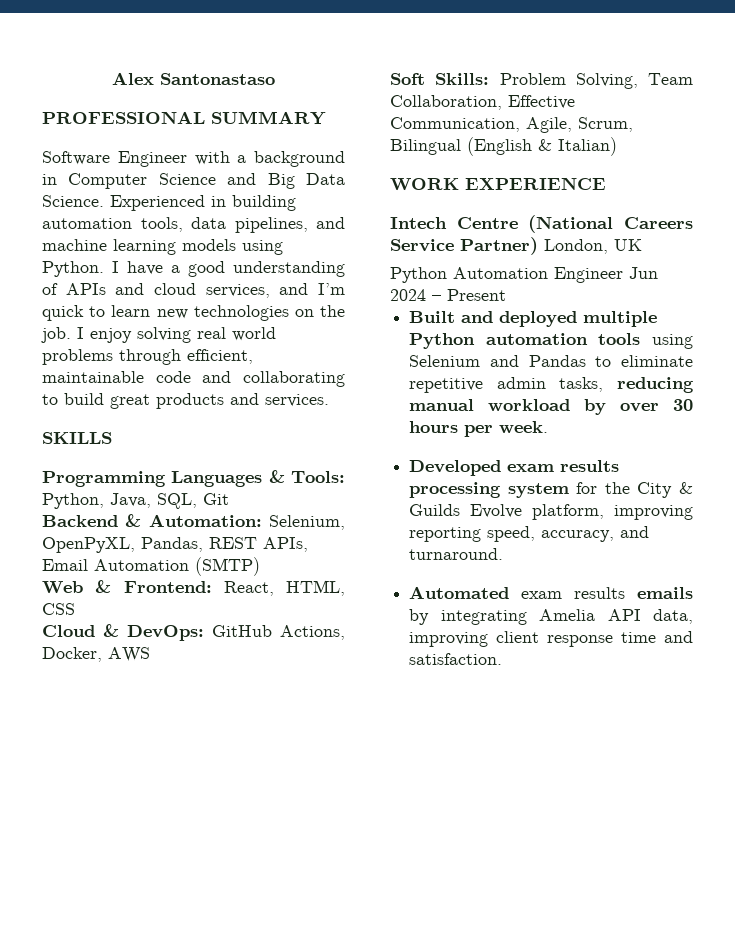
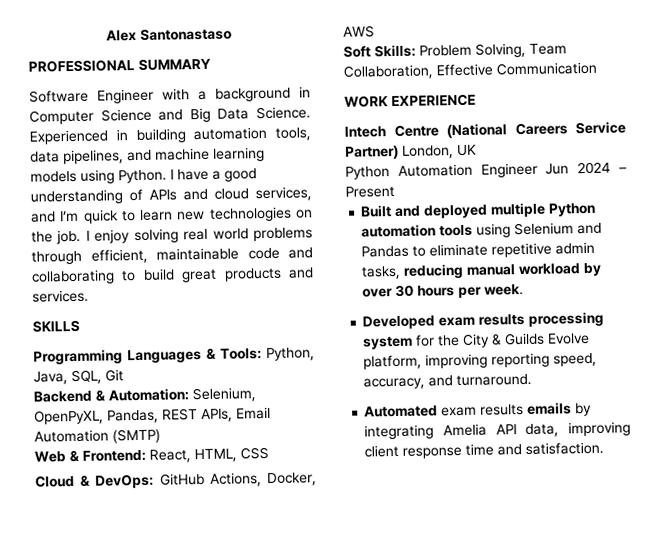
[390,117,633,133] [390,137,617,156] Communication, Agile, Scrum, Bilingual (English & Italian) -> [496,61,597,76] Communication

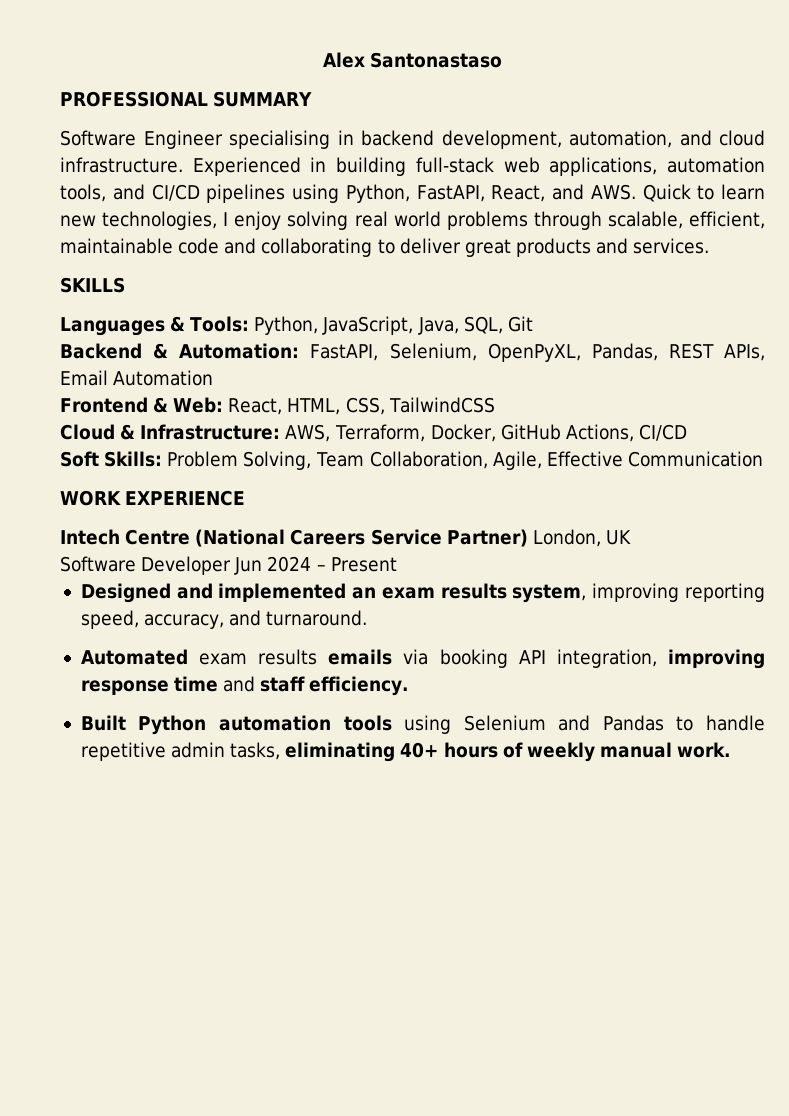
[162,86,311,102] [29,106,311,125] [29,126,311,145] [30,147,265,165] [30,168,257,184] [30,186,312,205] [31,206,313,224] [31,229,82,245] with a background in Computer Science and Big Data Science. Experienced in building automation tools, data pipelines, and machine learning models using Python. I have a good understanding of APIs and cloud services, and I’m quick to learn new technologies on the job. -> [229,130,765,149] [60,157,765,176] [60,184,765,203] [60,211,218,230] specialising in backend development, automation, and cloud infrastructure. Experienced in building full-stack web applications, automation tools, and CI/CD pipelines using Python, FastAPI, React, and AWS. Quick to learn new technologies,
(82, 257) none -> [607,211,683,229] scalable,
[142,268,175,281] build -> [399,238,461,254] deliver
[33,349,123,365] Programming -> (125, 285) none
(315, 354) none -> [322,316,414,335] JavaScript,
(189, 395) none -> [310,344,379,361] FastAPI,
[112,428,161,444] [34,446,269,463] [35,472,317,489] [343,25,375,38] (SMTP) // Web & Frontend: React, HTML, CSS // Cloud & DevOps: GitHub Actions, Docker, AWS -> [60,397,495,415] [60,424,687,442] // Frontend & Web: React, HTML, CSS, TailwindCSS // Cloud & Infrastructure: AWS, Terraform, Docker, GitHub Actions, CI/CD
(433, 72) none -> [492,451,542,470] Agile,
[345,162,538,180] Python Automation Engineer -> [60,556,232,575] Software Developer
[360,202,597,219] [361,222,603,238] [361,241,596,258] [361,262,603,280] [362,283,525,299] [362,311,605,330] [362,332,591,350] [363,354,423,370] Built and deployed multiple Python automation tools using Selenium and Pandas to eliminate repetitive admin tasks, reducing manual workload by over 30 hours per week. // Developed exam results processing system for the City & Guilds Evolve platform, -> [80,583,587,603] Designed and implemented an exam results system,
[575,402,593,417] [364,421,631,440] [364,441,605,459] by integrating Amelia API data, improving client response time and satisfaction. -> [403,649,765,669] [80,676,410,696] [80,715,766,735] [80,742,732,762] via booking API integration, improving response time and staff efficiency. // Built Python automation tools using Selenium and Pandas to handle repetitive admin tasks, eliminating 40+ hours of weekly manual work.

